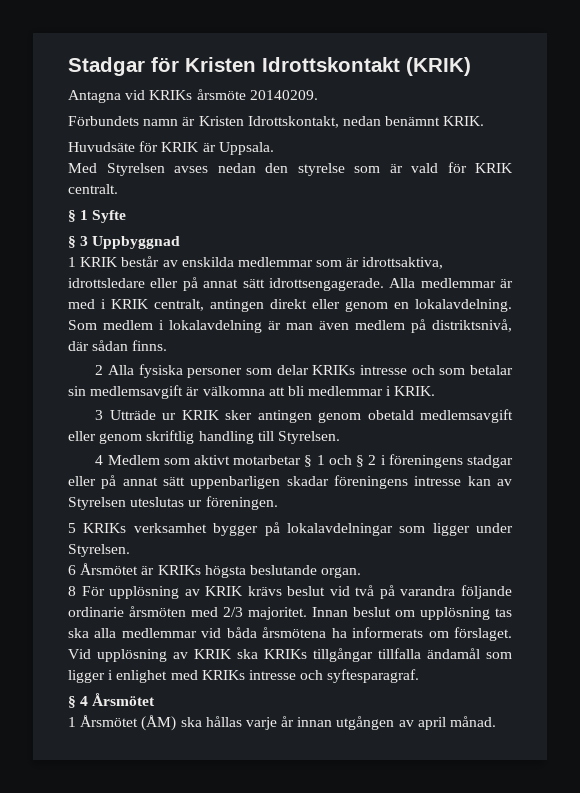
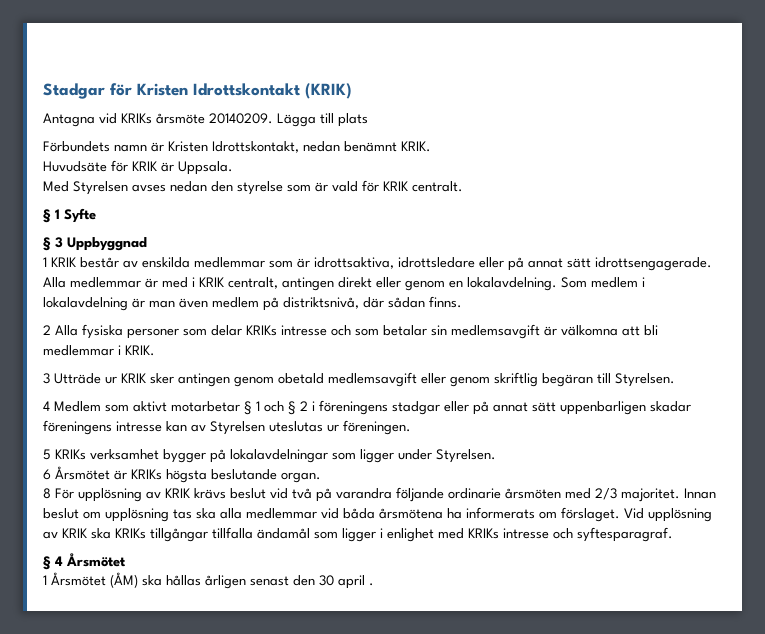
(318, 95) none -> [277,113,368,127] Lägga till plats
[198,431,254,444] handling -> [542,373,593,387] begäran
[245,716,497,730] varje år innan utgången av april månad. -> [205,575,374,589] årligen senast den 30 april .

